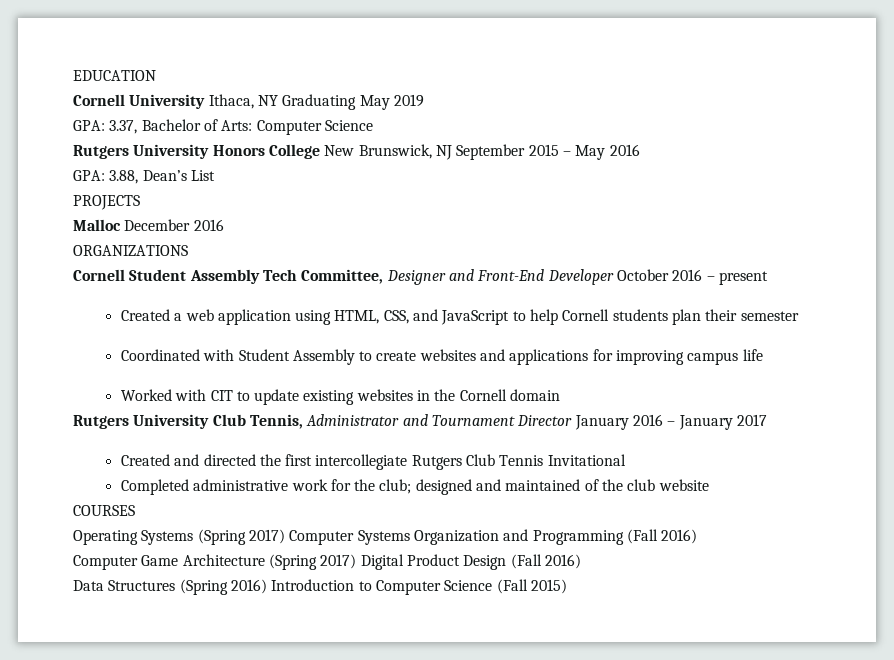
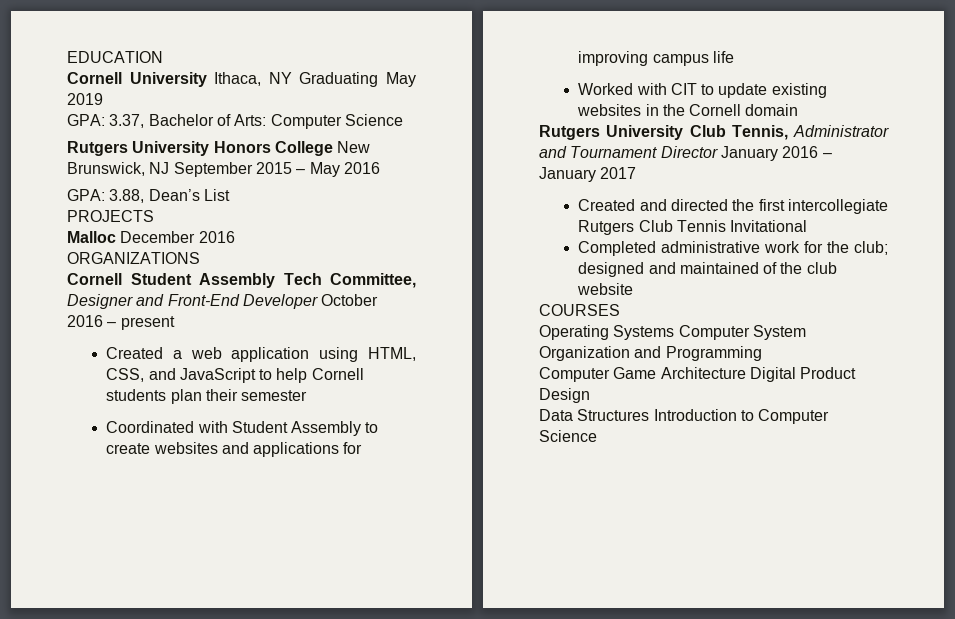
[197,529,410,545] (Spring 2017) Computer Systems -> [678,325,806,340] Computer System
[626,529,698,544] (Fall 2016) -> (762, 353) none
[268,554,357,570] (Spring 2017) -> (746, 373) none
[510,554,581,569] (Fall 2016) -> (590, 395) none
[179,579,267,595] (Spring 2016) -> (650, 415) none
[496,579,567,594] (Fall 2015) -> (597, 436) none

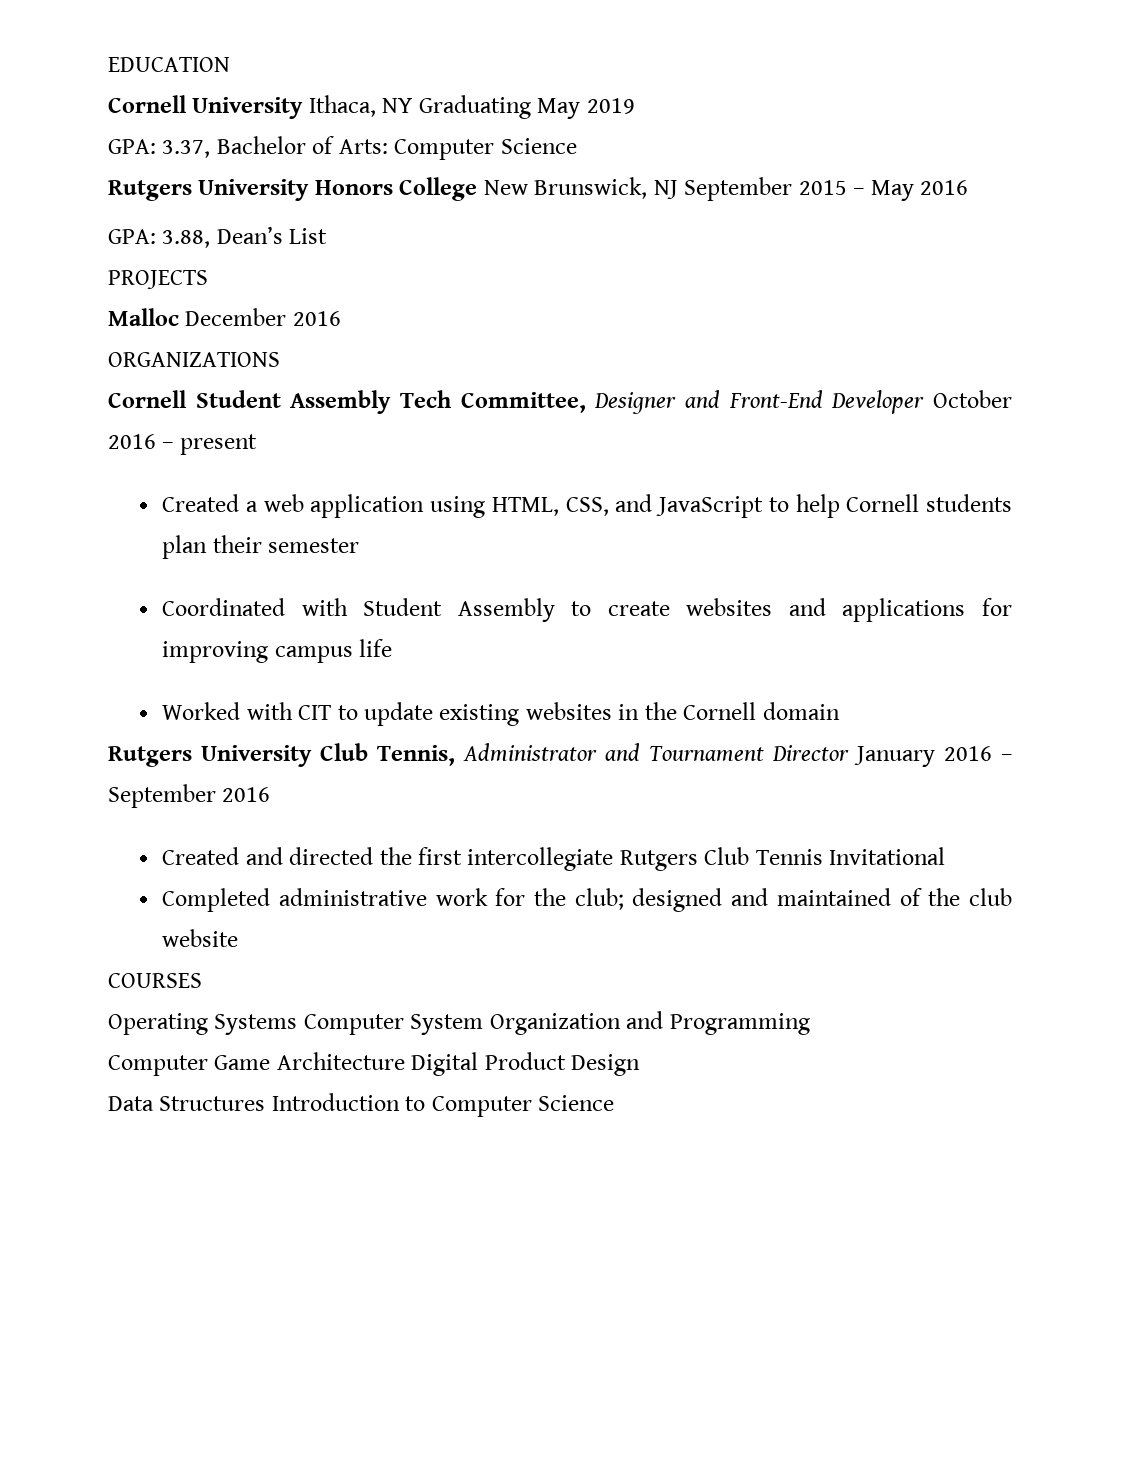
[539,167,637,182] January 2017 -> [108,784,271,808] September 2016

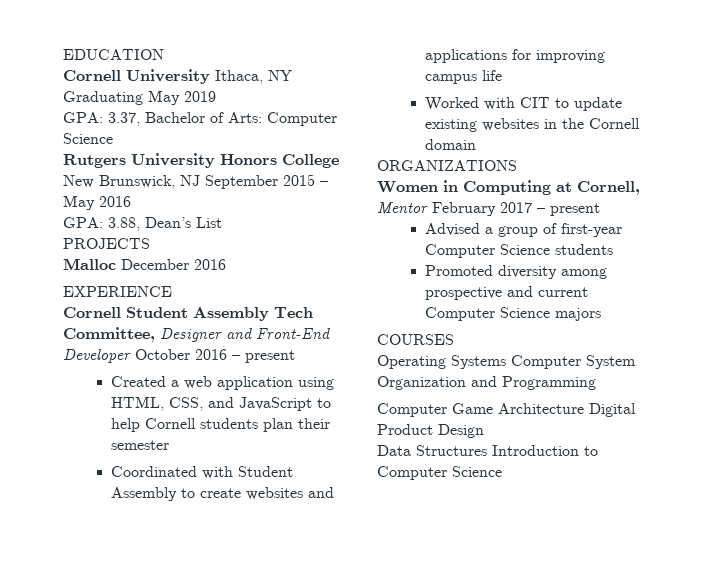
[108,352,280,367] ORGANIZATIONS -> [63,286,172,297] EXPERIENCE
[108,743,1012,767] [108,784,271,808] [162,847,946,871] [162,888,1013,912] [162,929,239,947] Rutgers University Club Tennis, Administrator and Tournament Director January 2016 – September 2016 // Created and directed the first intercollegiate Rutgers Club Tennis Invitational // Completed administrative work for the club; designed and maintained of the club website -> [377,160,517,171] [377,180,640,195] [377,202,600,216] [425,223,623,237] [425,244,614,258] [425,265,608,279] [425,286,589,300] [425,307,602,321] ORGANIZATIONS // Women in Computing at Cornell, Mentor February 2017 – present // Advised a group of first-year Computer Science students // Promoted diversity among prospective and current Computer Science majors

